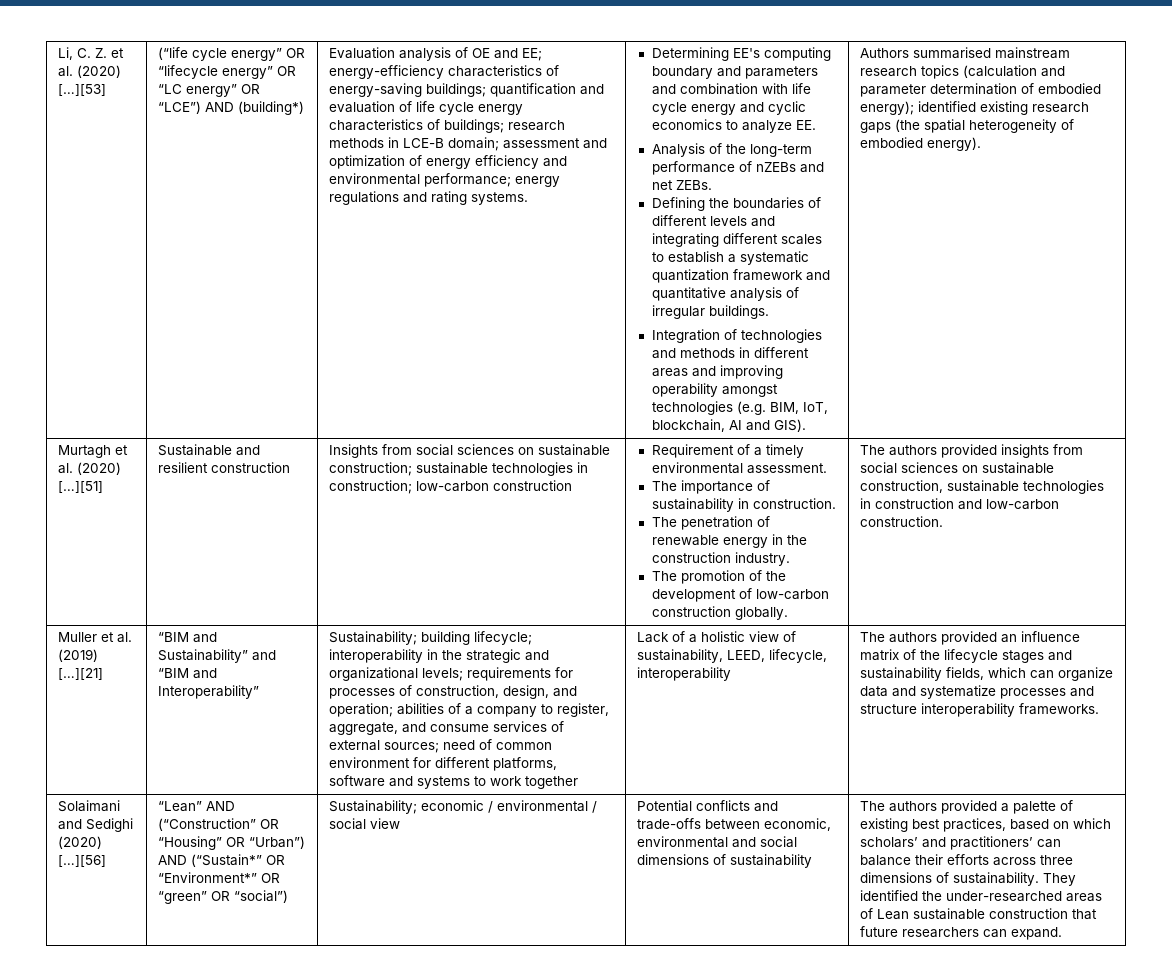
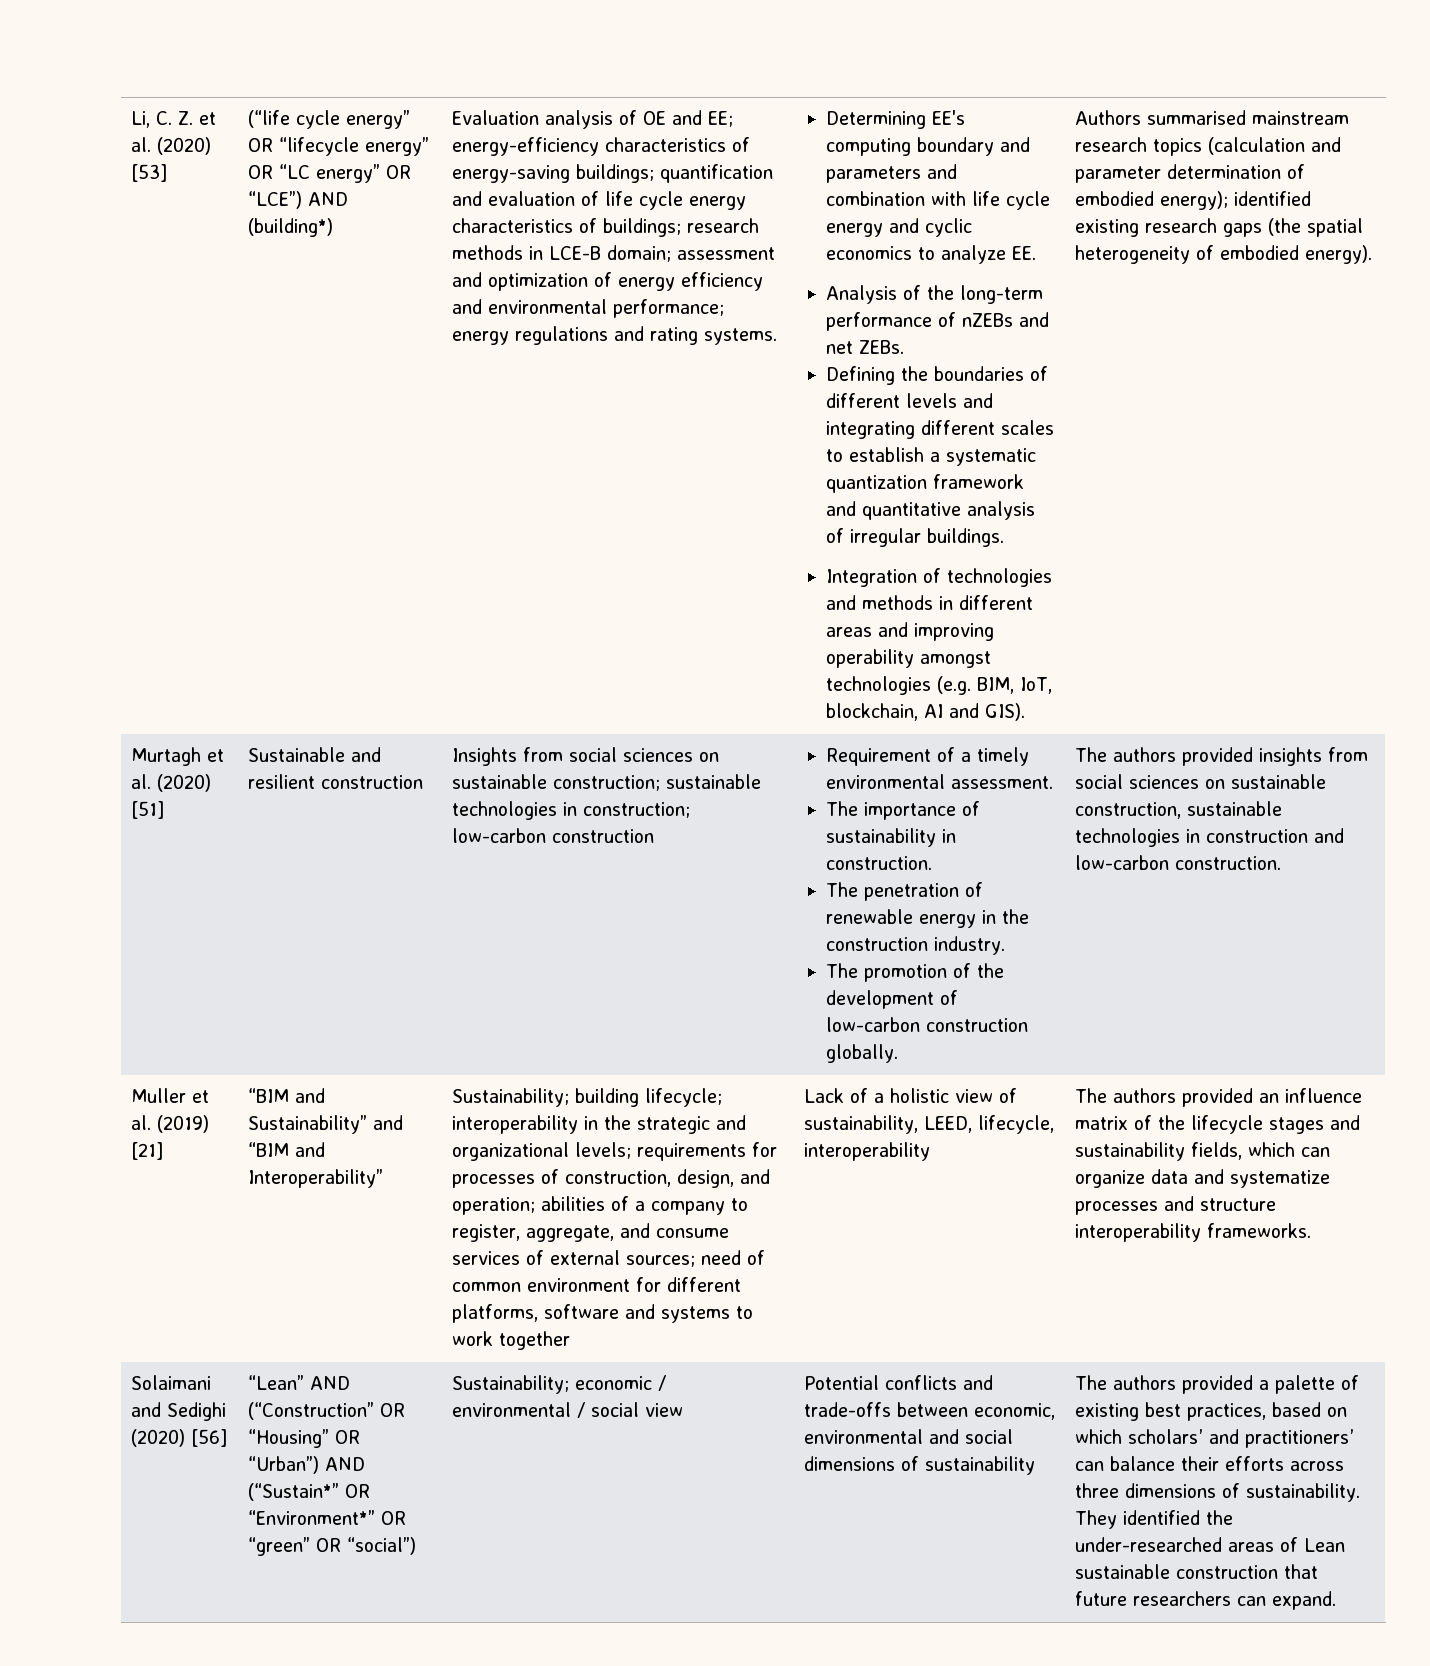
[57,84,106,96] […][53] -> [131,164,169,182] [53]
[57,481,103,493] […][51] -> [131,801,166,819] [51]
[57,668,103,680] […][21] -> [131,1142,165,1160] [21]
[57,855,106,867] […][56] -> [191,1429,229,1447] [56]

